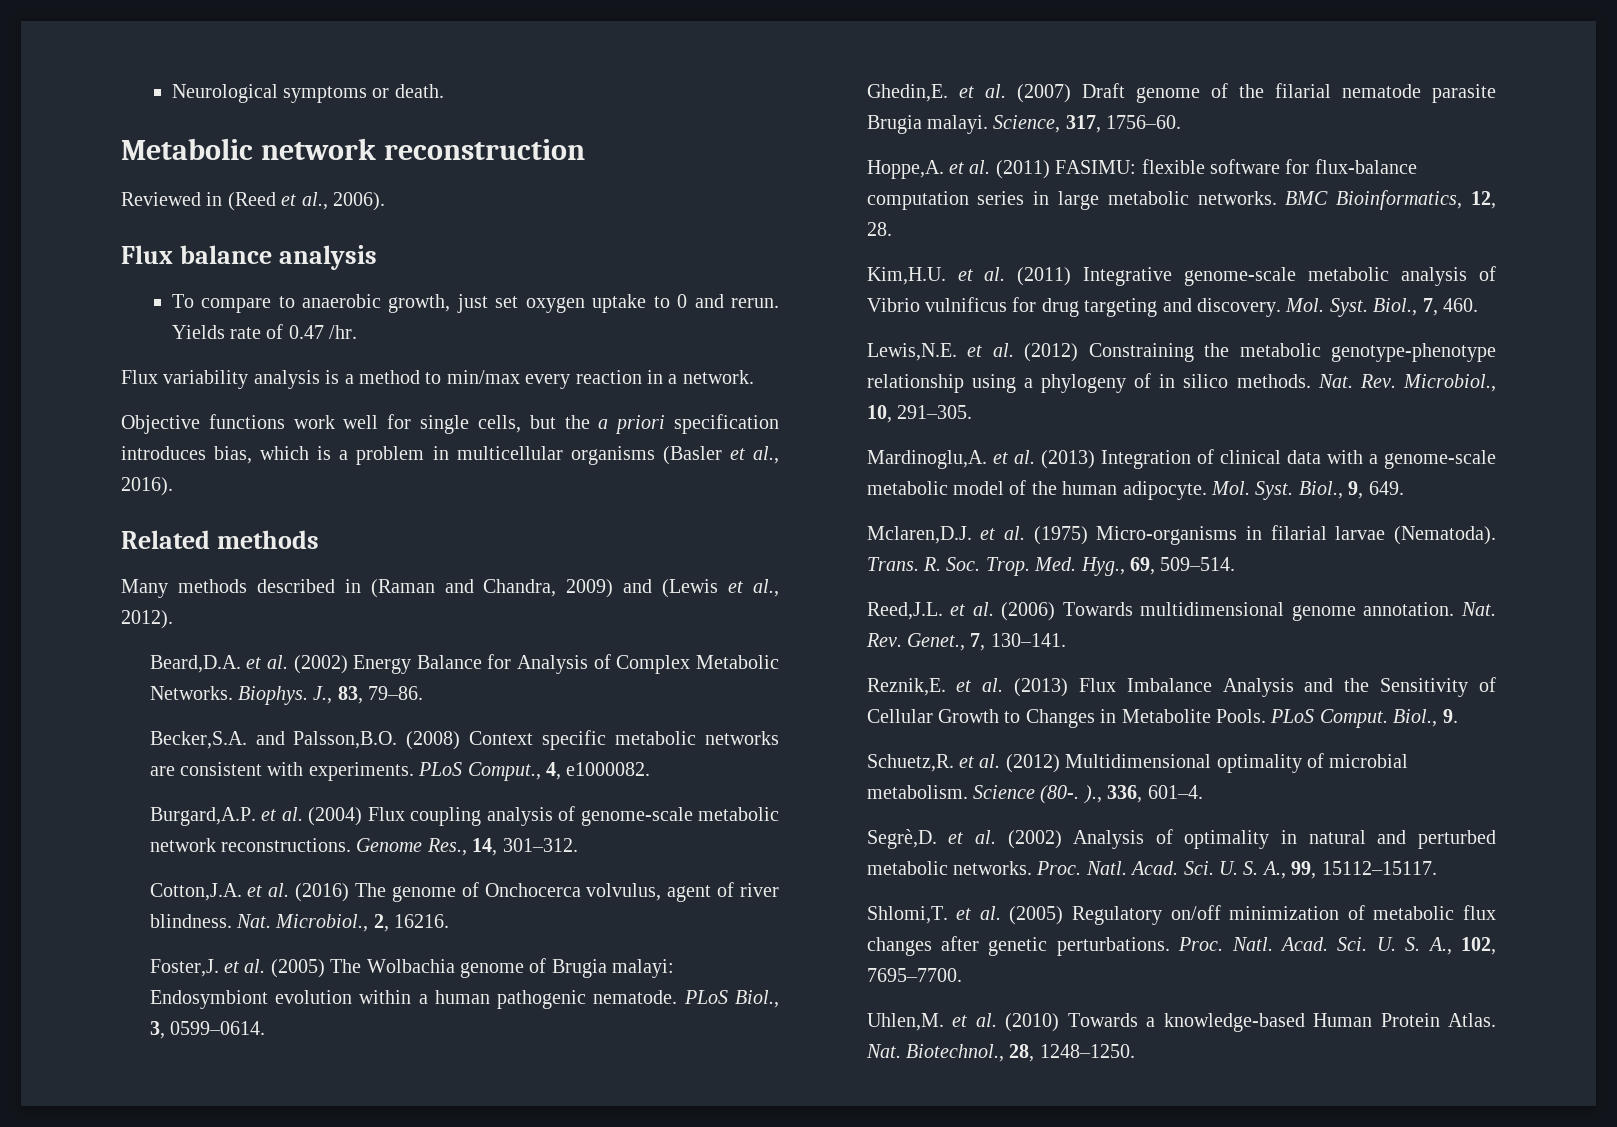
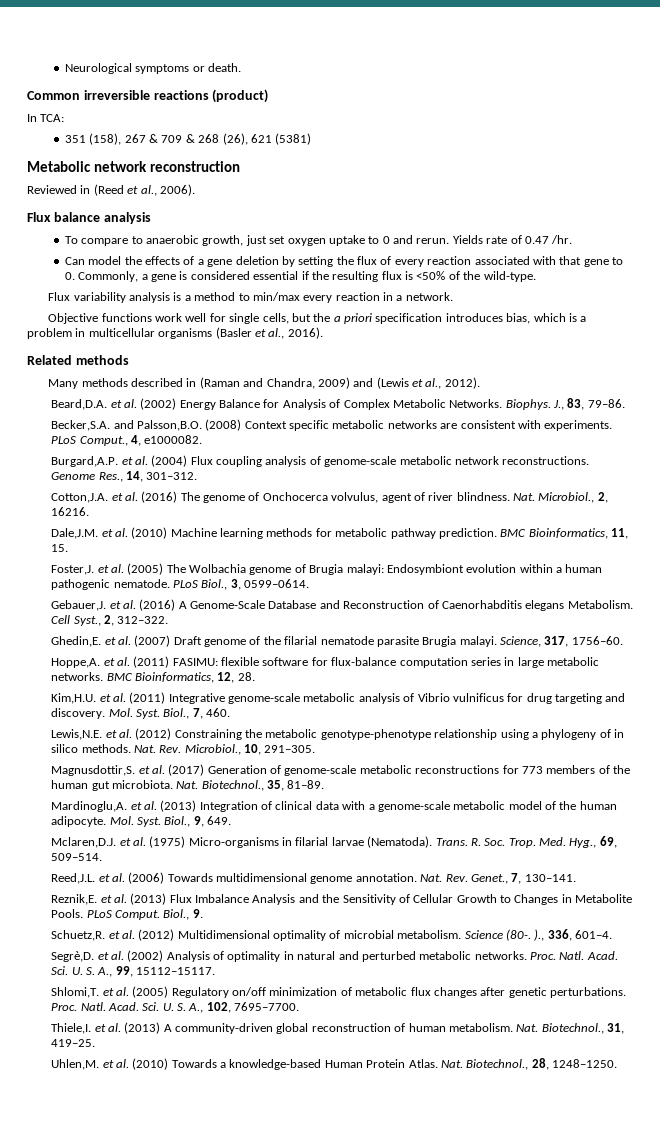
(444, 91) none -> [27,89,269,103] [27,114,65,122] [64,133,312,145] // Common irreversible reactions (product) // In TCA: // 351 (158), 267 & 709 & 268 (26), 621 (5381)
(358, 332) none -> [64,256,624,267] [64,271,536,282] // Can model the effects of a gene deletion by setting the flux of every reaction associated with that gene to 0. Commonly, a gene is considered essential if the resulting flux is <50% of the wild-type.
(450, 921) none -> [51,527,629,539] [51,544,69,552] // Dale,J.M. et al. (2010) Machine learning methods for metabolic pathway prediction. BMC Bioinformatics, 11, 15.
(265, 1028) none -> [51,599,633,611] [51,615,169,626] // Gebauer,J. et al. (2016) A Genome-Scale Database and Reconstruction of Caenorhabditis elegans Metabolism. Cell Syst., 2, 312–322.
(972, 412) none -> [51,764,631,776] [51,780,325,791] // Magnusdottir,S. et al. (2017) Generation of genome-scale metabolic reconstructions for 773 members of the human gut microbiota. Nat. Biotechnol., 35, 81–89.
(962, 975) none -> [51,1022,625,1034] [51,1039,96,1047] // Thiele,I. et al. (2013) A community-driven global reconstruction of human metabolism. Nat. Biotechnol., 31, 419–25.

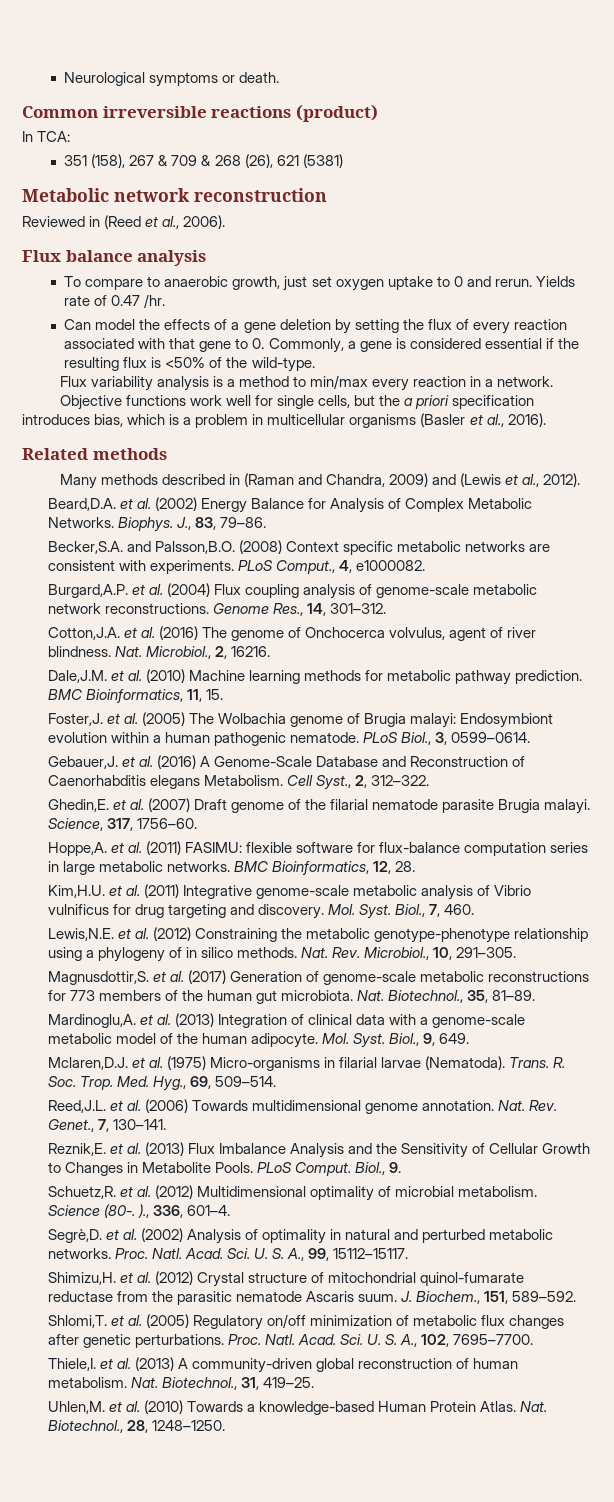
(216, 971) none -> [47,1271,525,1287] [47,1291,577,1305] // Shimizu,H. et al. (2012) Crystal structure of mitochondrial quinol-fumarate reductase from the parasitic nematode Ascaris suum. J. Biochem., 151, 589–592.

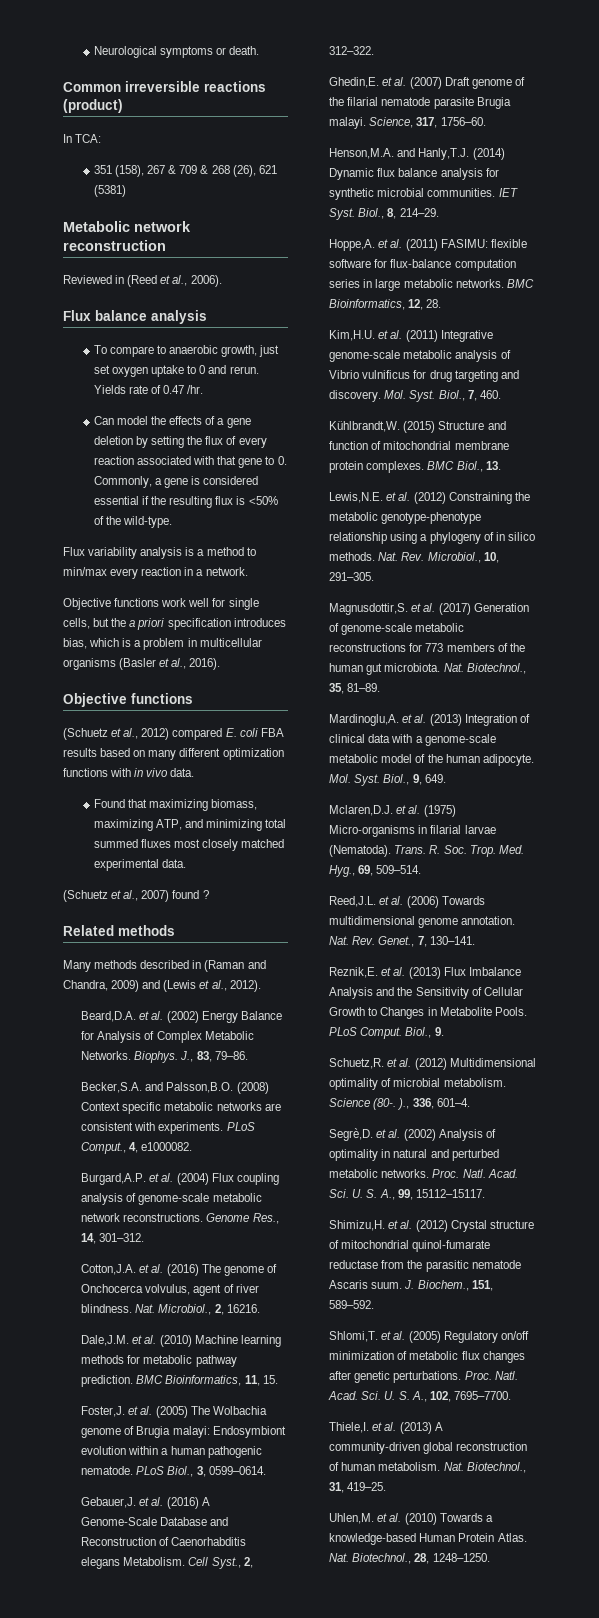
(546, 420) none -> [63,693,193,707] [63,728,284,740] [63,748,284,760] [63,768,195,777] [93,799,258,811] [93,819,287,831] [93,839,285,851] [93,859,186,871] [63,890,209,902] // Objective functions // (Schuetz et al., 2012) compared E. coli FBA results based on many different optimization functions with in vivo data. // Found that maximizing biomass, maximizing ATP, and minimizing total summed fluxes most closely matched experimental data. // (Schuetz et al., 2007) found ?
(197, 823) none -> [329,148,505,160] [329,168,499,180] [329,188,518,200] [329,208,439,220] // Henson,M.A. and Hanly,T.J. (2014) Dynamic flux balance analysis for synthetic microbial communities. IET Syst. Biol., 8, 214–29.
(475, 909) none -> [329,421,506,433] [329,441,509,450] [329,461,501,473] // Kühlbrandt,W. (2015) Structure and function of mitochondrial membrane protein complexes. BMC Biol., 13.

